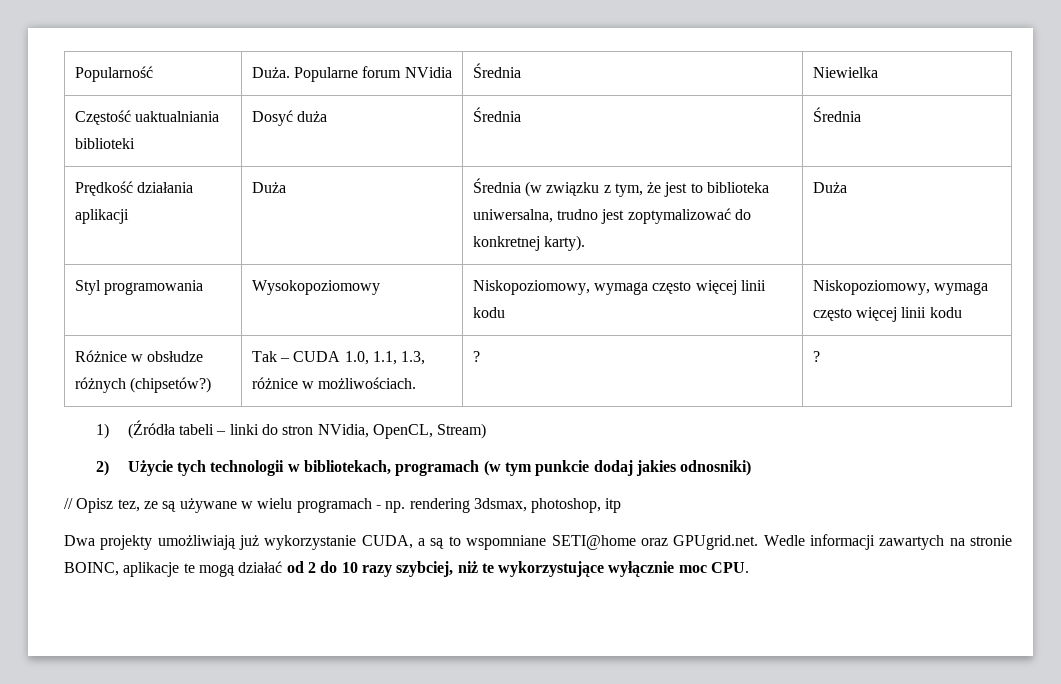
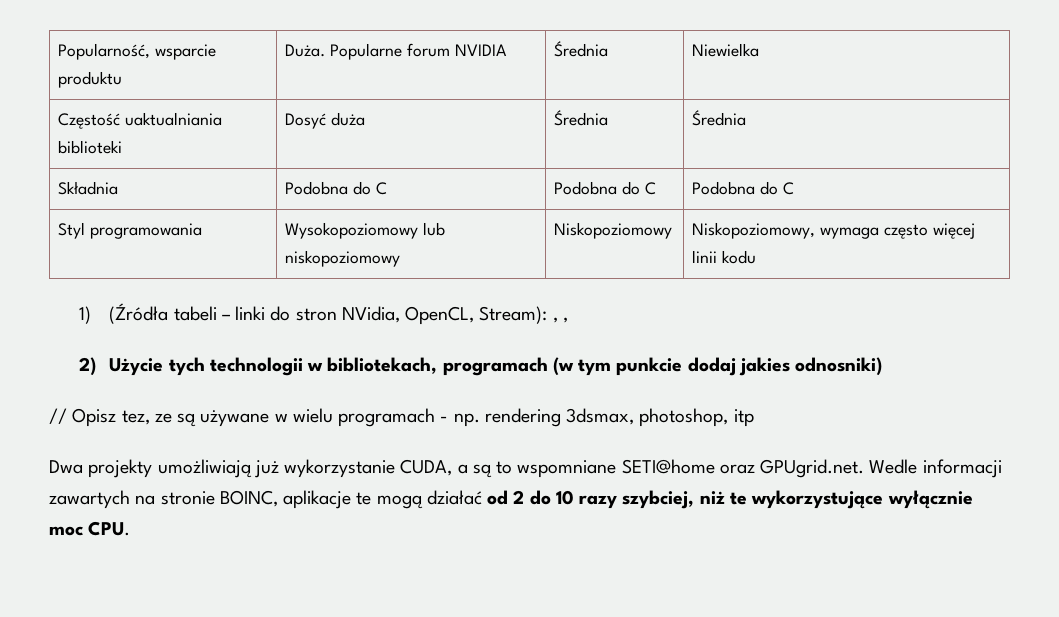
[74,66,153,82] Popularność -> [58,43,217,60] [58,71,123,88] Popularność, wsparcie produktu
[404,67,452,78] NVidia -> [454,44,507,56] NVIDIA
[74,181,193,196] [74,209,129,224] [251,182,286,193] [472,178,770,197] [472,208,751,224] [472,235,585,251] [812,182,847,193] Prędkość działania aplikacji | Duża | Średnia (w związku z tym, że jest to biblioteka uniwersalna, trudno jest zoptymalizować do konkretnej karty). | Duża -> [58,181,119,195] [285,181,387,195] [554,181,656,195] [692,181,794,195] Składnia | Podobna do C | Podobna do C | Podobna do C
[472,280,766,295] [472,307,505,318] [812,280,988,295] [812,307,962,322] [74,350,204,362] [74,377,211,393] [251,351,426,365] [251,377,417,389] [472,351,480,362] [812,351,820,362] | Niskopoziomowy, wymaga często więcej linii kodu | Niskopoziomowy, wymaga często więcej linii kodu // Różnice w obsłudze różnych (chipsetów?) | Tak – CUDA 1.0, 1.1, 1.3, różnice w możliwościach. | ? | ? -> [423,222,446,236] [285,250,401,267] [554,222,673,239] [692,222,975,239] [692,250,757,264] lub niskopoziomowy | Niskopoziomowy | Niskopoziomowy, wymaga często więcej linii kodu
[437,423,487,439] Stream) -> [479,306,568,324] Stream): , ,

